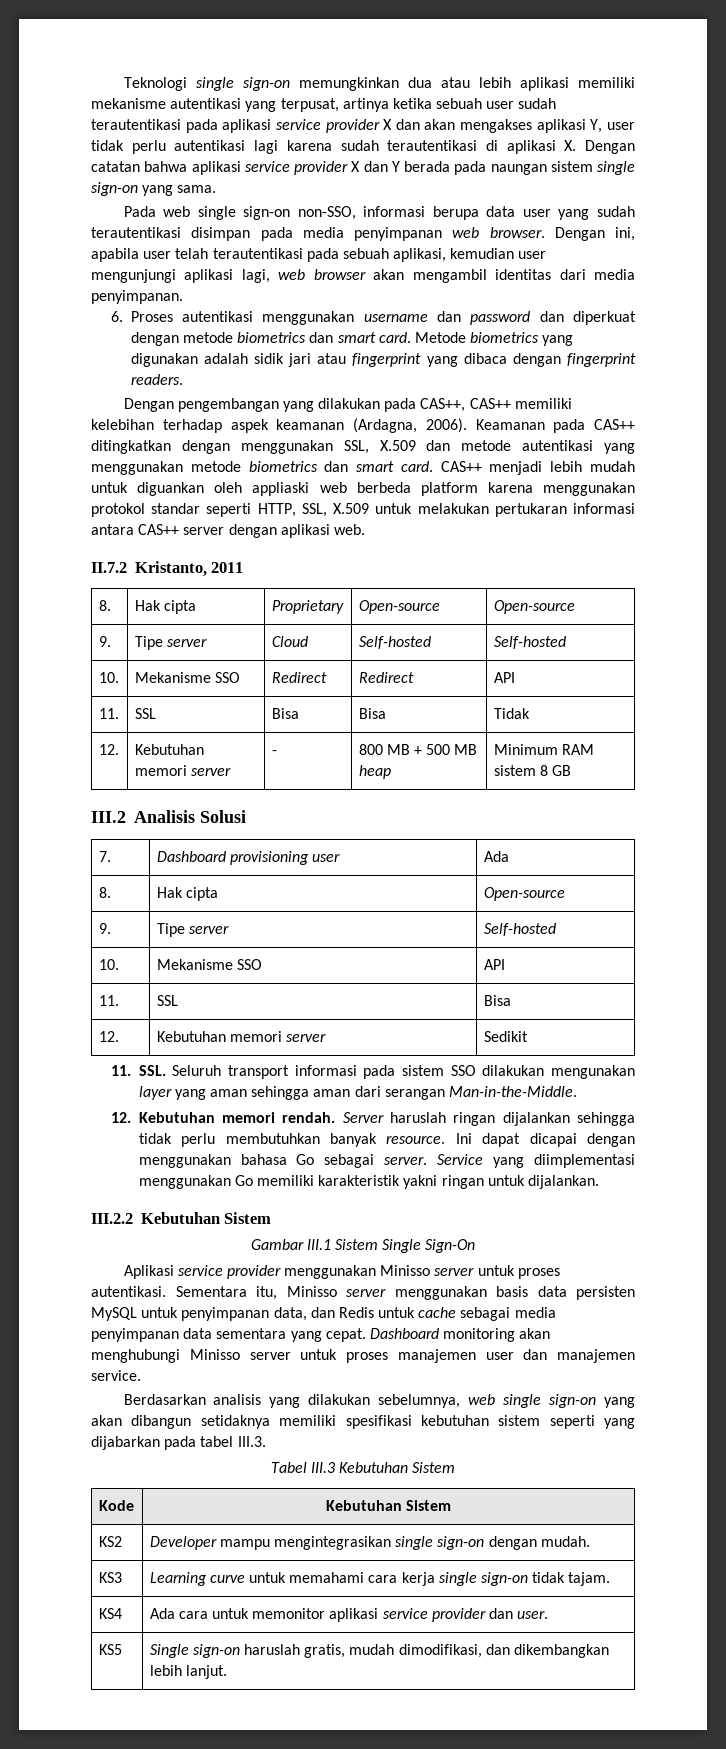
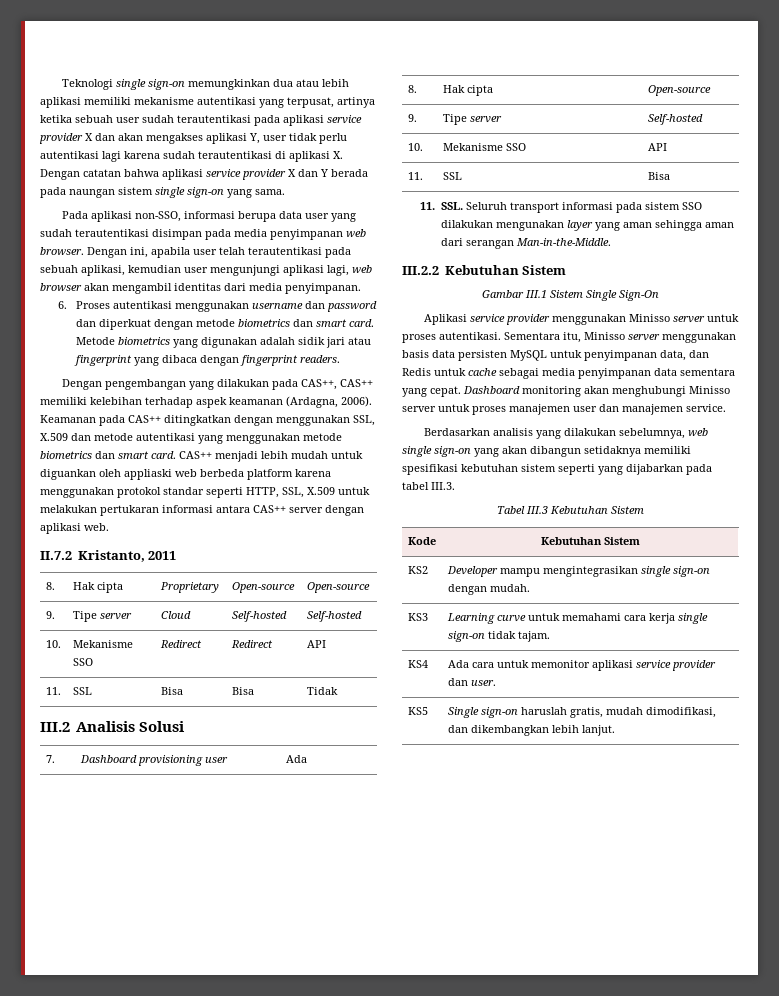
[163,206,291,220] web single sign-on -> [90,211,132,222] aplikasi
[98,744,119,755] [134,744,204,755] [134,765,231,776] [271,750,277,755] [358,744,478,755] [358,765,391,779] [493,744,594,755] [493,765,572,776] // 12. | Kebutuhan memori server | - | 800 MB + 500 MB heap | Minimum RAM sistem 8 GB -> (338, 691) none
[98,1031,119,1042] [156,1031,327,1042] [483,1031,528,1042] // 12. | Kebutuhan memori server | Sedikit -> (670, 176) none
[110,1112,635,1126] [138,1133,635,1147] [138,1154,636,1168] [138,1175,599,1189] // 12. Kebutuhan memori rendah. Server haruslah ringan dijalankan sehingga tidak perlu membutuhkan banyak resource. Ini dapat dicapai dengan menggunakan bahasa Go sebagai server. Service yang diimplementasi menggunakan Go memiliki karakteristik yakni ringan untuk dijalankan. -> (611, 242) none

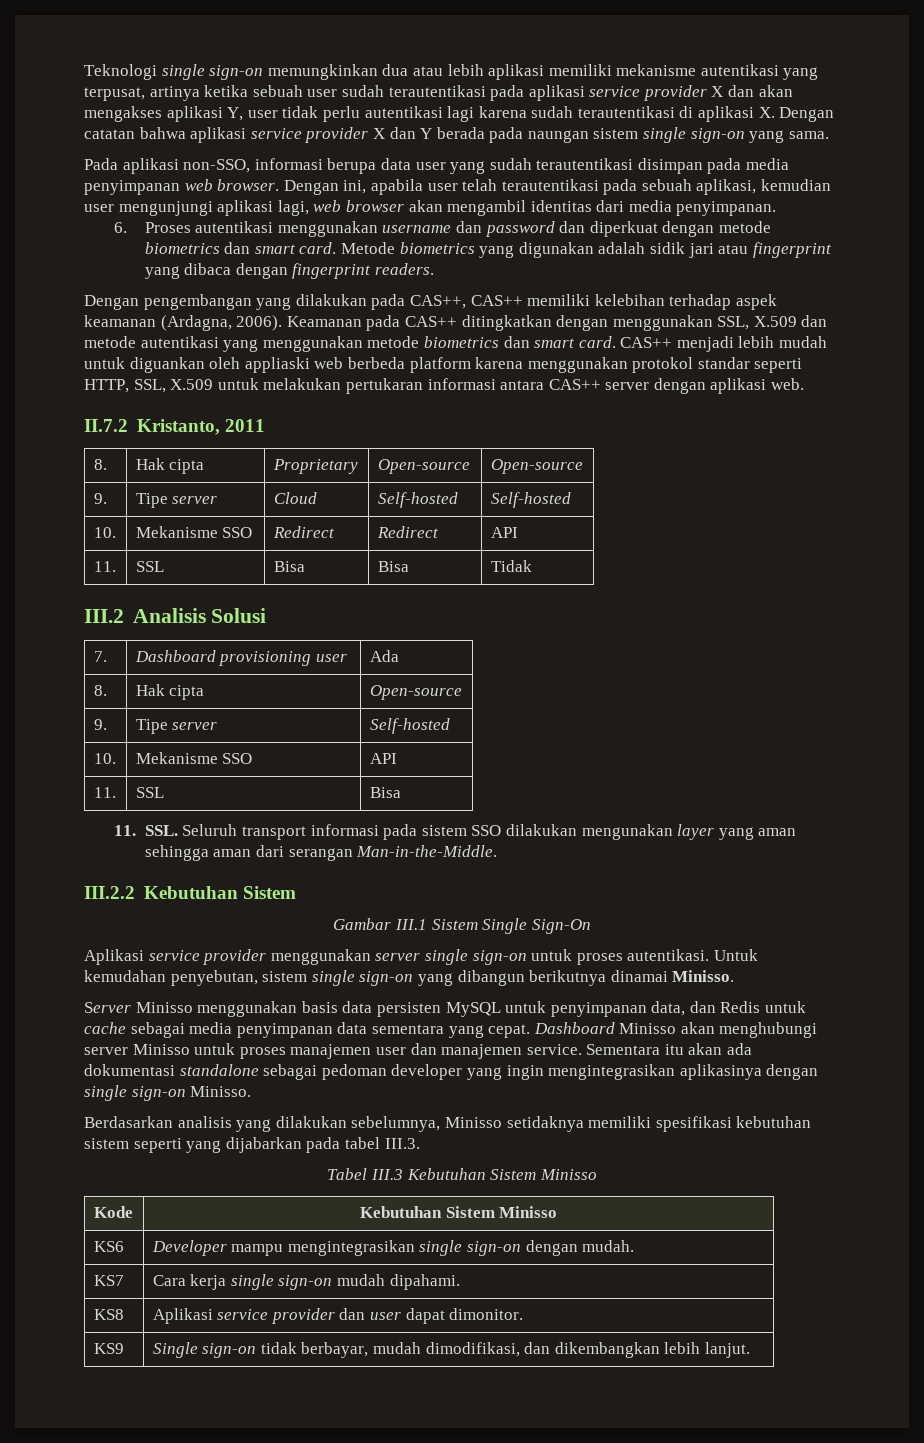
[628,314,739,323] [402,332,660,343] Minisso server untuk proses autentikasi. Sementara itu, Minisso server -> [375,949,758,965] [84,970,735,986] [84,1002,193,1013] server single sign-on untuk proses autentikasi. Untuk kemudahan penyebutan, sistem single sign-on yang dibangun berikutnya dinamai Minisso. // Server Minisso
[522,386,581,397] monitoring -> [619,1023,677,1034] Minisso
[689,386,730,394] [402,406,436,412] Minisso server -> [84,1044,190,1055] server Minisso
(726, 408) none -> [586,1043,753,1055] [84,1064,819,1080] [84,1085,252,1101] Sementara itu akan ada dokumentasi standalone sebagai pedoman developer yang ingin mengintegrasikan aplikasinya dengan single sign-on Minisso.
[687,428,708,436] [402,446,581,457] web single sign-on yang akan dibangun -> [444,1117,502,1128] Minisso
(644, 510) none -> [539,1169,597,1180] Minisso
[407,566,428,574] // KS2 -> [499,1206,558,1218] [93,1241,124,1252] Minisso // KS6
[407,613,428,621] [446,613,708,624] [447,631,550,642] [407,660,428,668] [447,660,716,671] [447,678,496,686] [407,707,428,715] KS3 | Learning curve untuk memahami cara kerja single sign-on tidak tajam. // KS4 | Ada cara untuk memonitor aplikasi service provider dan user. // KS5 -> [93,1275,124,1286] [152,1274,460,1290] [93,1309,124,1320] [152,1308,524,1324] [93,1343,124,1354] KS7 | Cara kerja single sign-on mudah dipahami. // KS8 | Aplikasi service provider dan user dapat dimonitor. // KS9
[520,707,603,718] haruslah gratis, -> [260,1342,369,1358] tidak berbayar,

